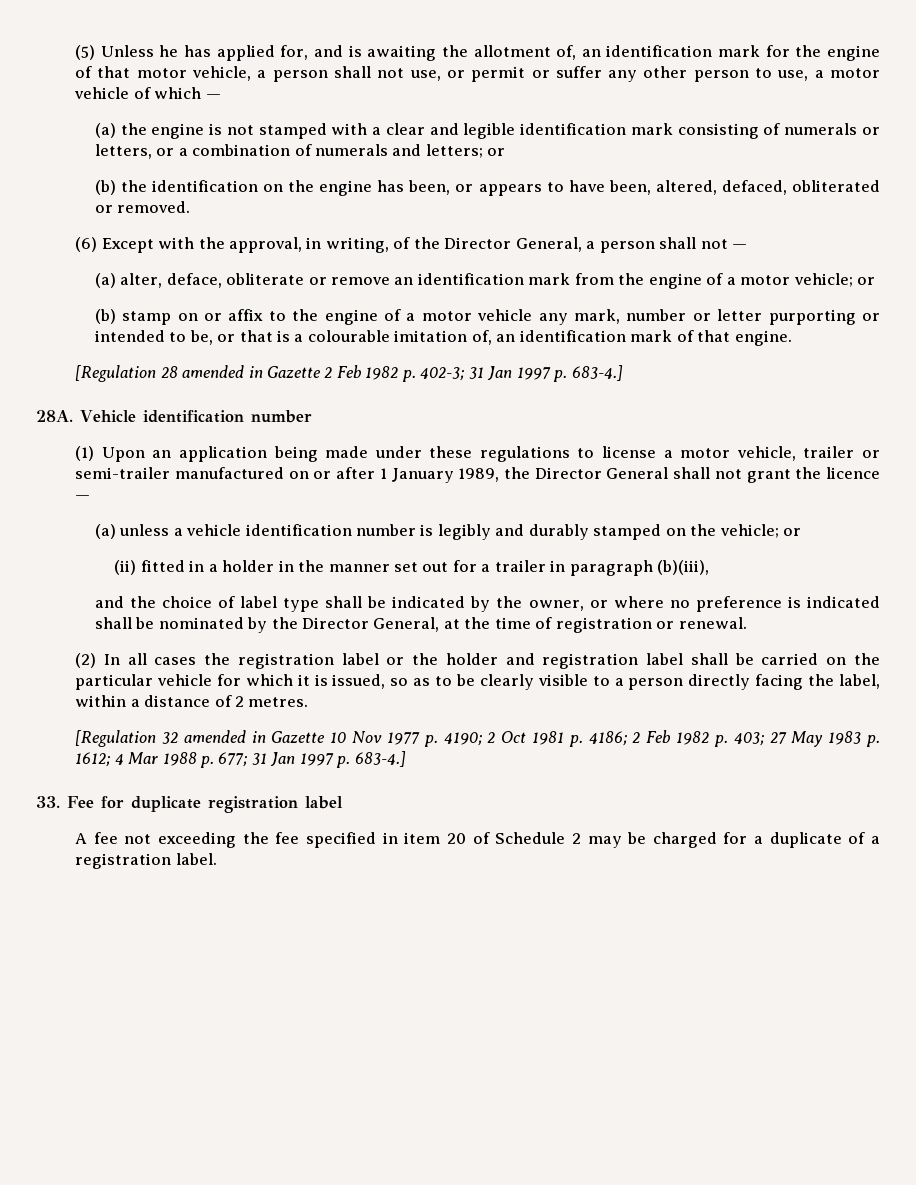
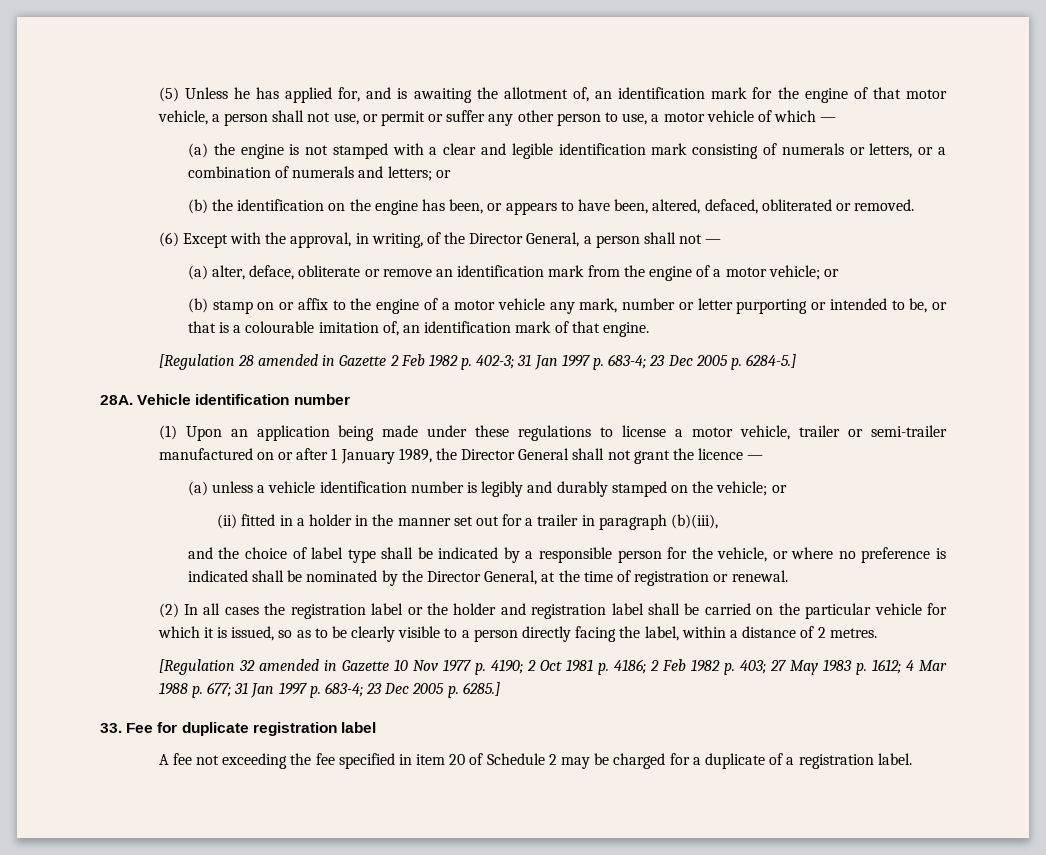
[571,365,623,381] 683-4.] -> [608,354,797,370] 683-4; 23 Dec 2005 p. 6284-5.]
[496,596,584,611] the owner, -> [525,547,768,563] a responsible person for the vehicle,
[354,751,406,767] 683-4.] -> [324,682,500,698] 683-4; 23 Dec 2005 p. 6285.]

